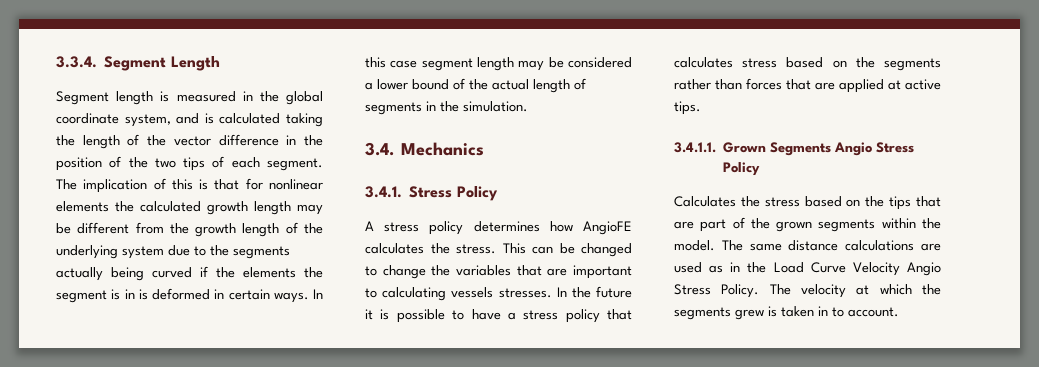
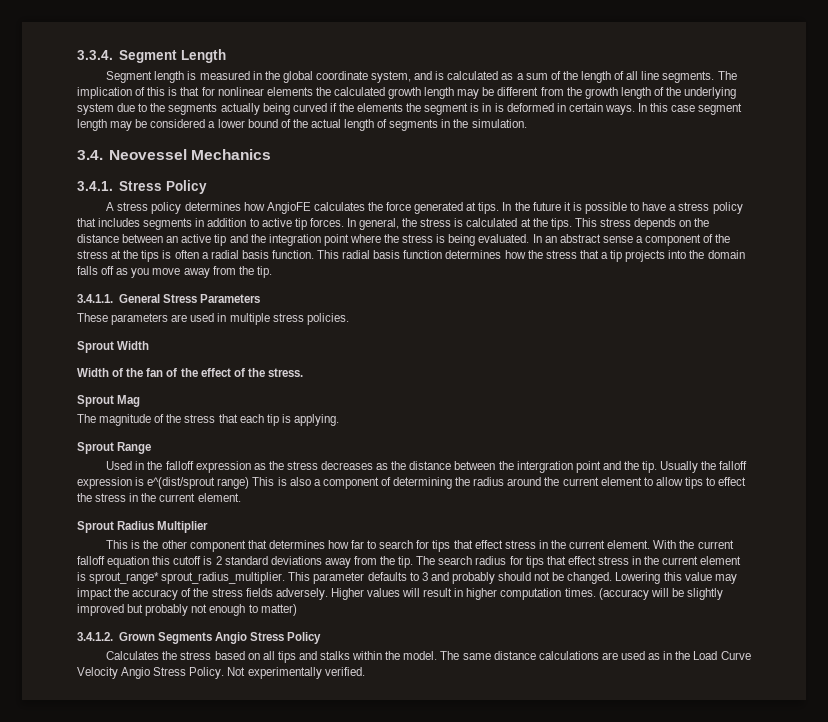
[286,113,323,127] [56,134,323,149] [56,156,323,171] taking the length of the vector difference in the position of the two tips of each segment. -> [501,71,715,83] as a sum of the length of all line segments.
(394, 149) none -> [108,149,187,160] Neovessel
[456,243,632,257] [365,265,632,279] [365,287,552,301] stress. This can be changed to change the variables that are important to calculating vessels stresses. -> [386,202,500,214] force generated at tips.
[674,57,941,71] [674,78,941,93] [674,101,701,115] [674,142,716,153] calculates stress based on the segments rather than forces that are applied at active tips. // 3.4.1.1. -> [98,218,710,230] [77,234,731,246] [77,250,745,262] [77,266,272,278] [77,294,260,303] [77,313,349,325] [77,341,150,353] [77,368,303,377] [77,395,141,407] [77,414,339,426] [77,442,152,454] [106,461,748,473] [77,477,747,489] [77,493,241,502] [77,521,209,533] [106,540,734,552] [77,556,742,568] [77,572,737,584] [77,588,723,600] [77,604,297,616] [77,632,113,641] includes segments in addition to active tip forces. In general, the stress is calculated at the tips. This stress depends on the distance between an active tip and the integration point where the stress is being evaluated. In an abstract sense a component of the stress at the tips is often a radial basis function. This radial basis function determines how the stress that a tip projects into the domain falls off as you move away from the tip. // 3.4.1.1. General Stress Parameters // These parameters are used in multiple stress policies. // Sprout Width // Width of the fan of the effect of the stress. // Sprout Mag // The magnitude of the stress that each tip is applying. // Sprout Range // Used in the falloff expression as the stress decreases as the distance between the intergration point and the tip. Usually the falloff expression is e^(dist/sprout range) This is also a component of determining the radius around the current element to allow tips to effect the stress in the current element. // Sprout Radius Multiplier // This is the other component that determines how far to search for tips that effect stress in the current element. With the current falloff equation this cutoff is 2 standard deviations away from the tip. The search radius for tips that effect stress in the current element is sprout_range* sprout_radius_multiplier. This parameter defaults to 3 and probably should not be changed. Lowering this value may impact the accuracy of the stress fields adversely. Higher values will result in higher computation times. (accuracy will be slightly improved but probably not enough to matter) // 3.4.1.2.
[865,196,941,210] [674,217,876,232] the tips that are part of the grown segments -> [262,651,351,663] all tips and stalks
[769,284,941,298] [674,306,899,320] The velocity at which the segments grew is taken in to account. -> [227,667,365,679] Not experimentally verified.

